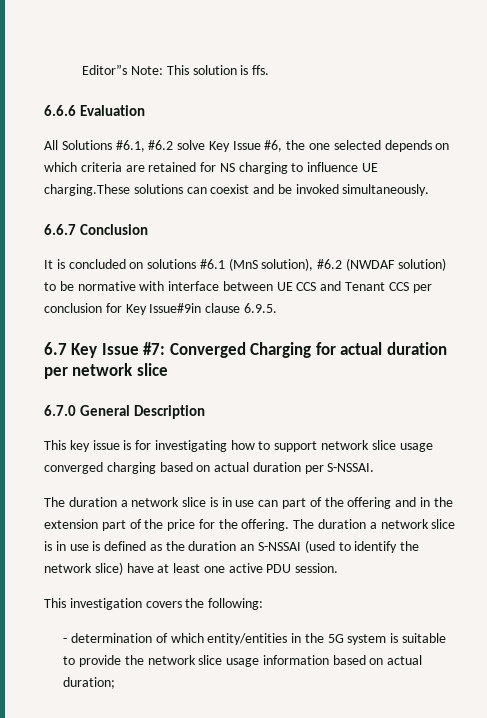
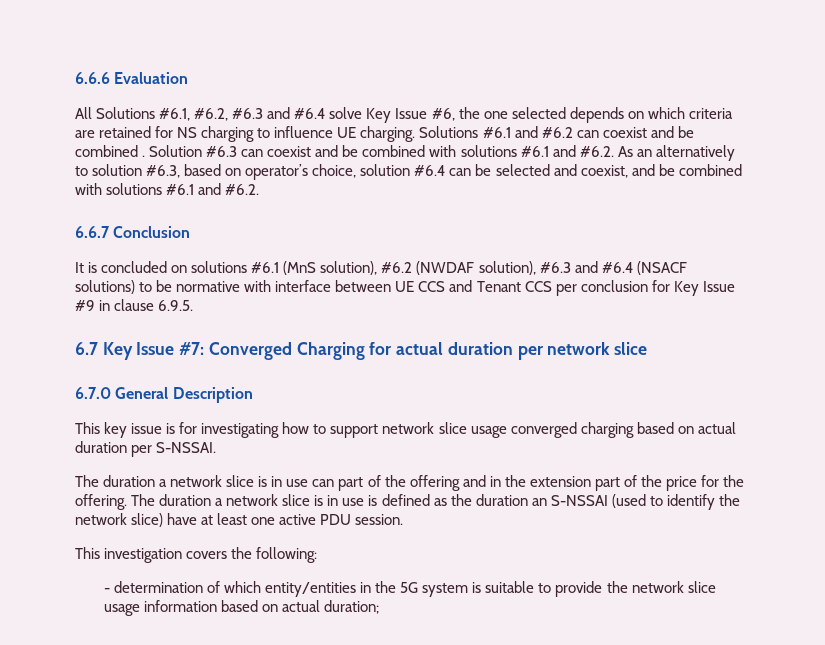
[82,64,270,75] Editor”s Note: This solution is ffs. // -> (75, 78) none
[148,140,174,150] #6.2 -> [194,107,326,121] #6.2, #6.3 and #6.4
[44,184,430,196] charging.These solutions can coexist and be invoked simultaneously. -> [360,126,694,142] [75,145,735,161] [75,164,742,180] [75,183,260,195] charging. Solutions #6.1 and #6.2 can coexist and be combined . Solution #6.3 can coexist and be combined with solutions #6.1 and #6.2. As an alternatively to solution #6.3, based on operator’s choice, solution #6.4 can be selected and coexist, and be combined with solutions #6.1 and #6.2.
[397,258,446,271] solution) -> [478,261,687,275] [75,280,135,294] solution), #6.3 and #6.4 (NSACF solutions)
[149,303,202,313] Issue#9in -> [702,281,735,292] [75,300,111,311] Issue #9 in

